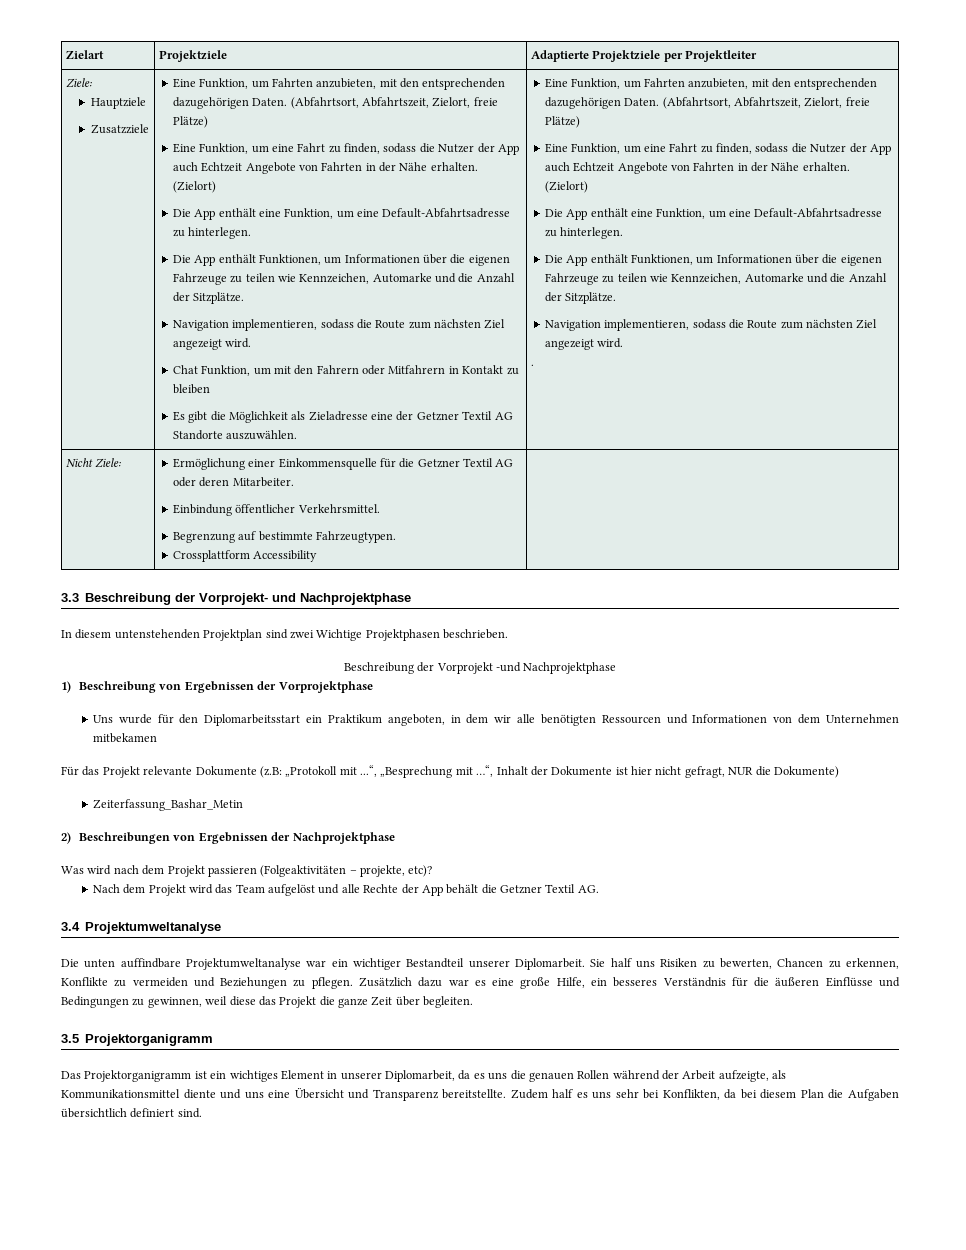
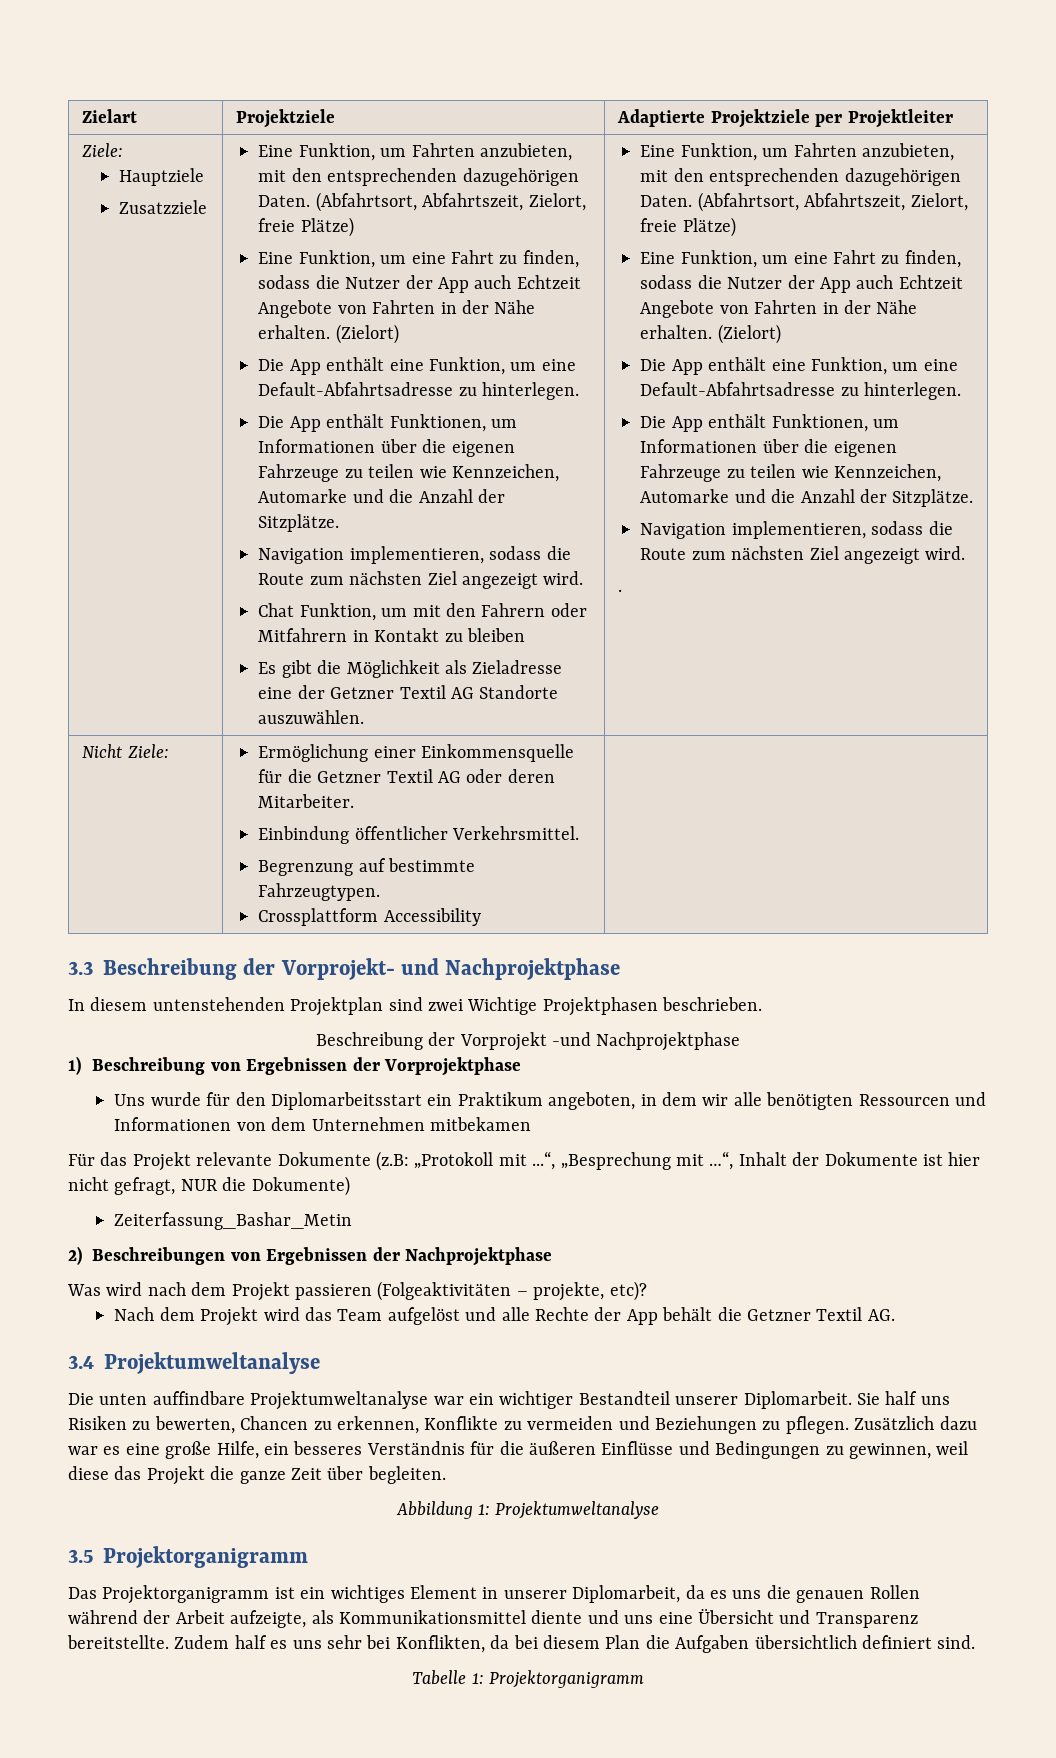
(474, 1002) none -> [395,1501,660,1519] // Abbildung 1: Projektumweltanalyse
(202, 1113) none -> [412,1670,644,1688] // Tabelle 1: Projektorganigramm

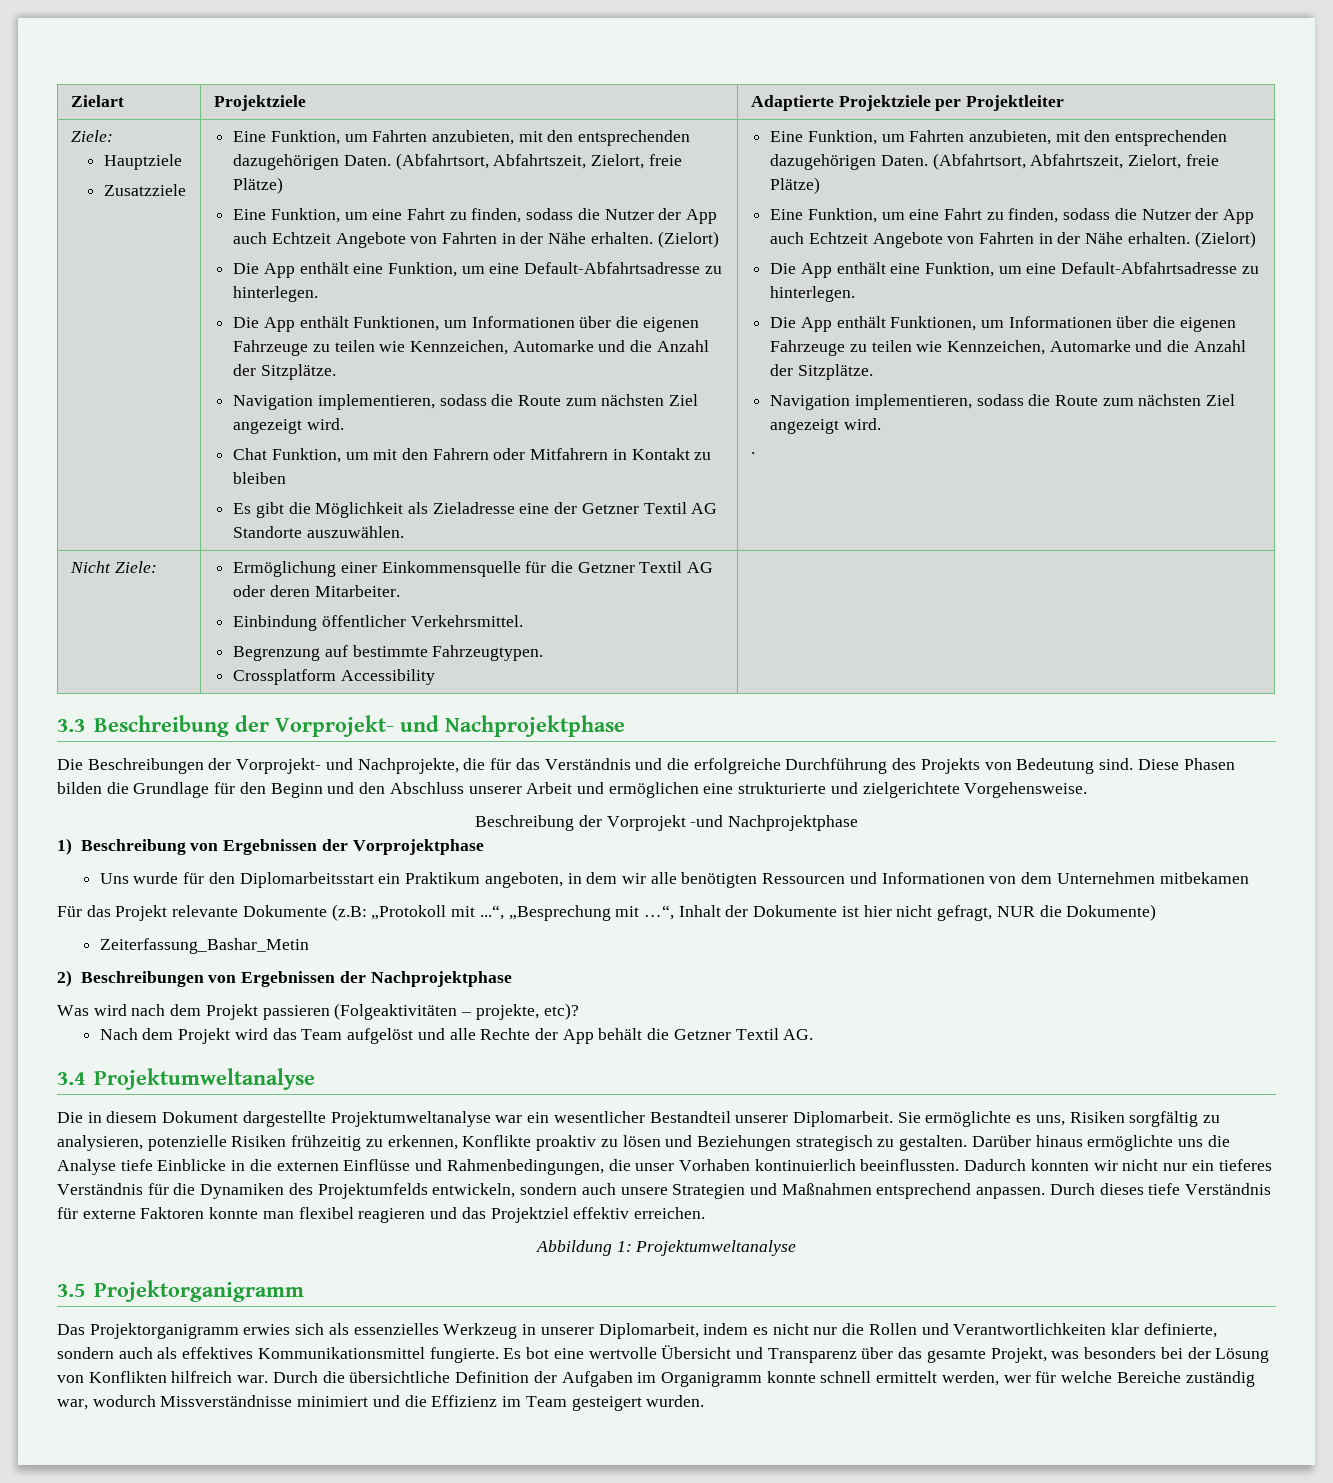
[258,908,379,926] Crossplattform -> [233,669,337,685] Crossplatform
[68,997,763,1016] In diesem untenstehenden Projektplan sind zwei Wichtige Projektphasen beschrieben. -> [57,758,1235,774] [57,782,1088,798] Die Beschreibungen der Vorprojekt- und Nachprojekte, die für das Verständnis und die erfolgreiche Durchführung des Projekts von Bedeutung sind. Diese Phasen bilden die Grundlage für den Beginn und den Abschluss unserer Arbeit und ermöglichen eine strukturierte und zielgerichtete Vorgehensweise.
[99,1391,245,1405] unten auffindbare -> [87,1111,326,1127] in diesem Dokument dargestellte
[499,1391,574,1409] wichtiger -> [553,1111,645,1123] wesentlicher
[885,1391,950,1405] [68,1416,977,1434] [68,1441,969,1459] [68,1466,446,1485] half uns Risiken zu bewerten, Chancen zu erkennen, Konflikte zu vermeiden und Beziehungen zu pflegen. Zusätzlich dazu war es eine große Hilfe, ein besseres Verständnis für die äußeren Einflüsse und Bedingungen zu gewinnen, weil diese das Projekt die ganze Zeit über begleiten. -> [925,1111,1221,1127] [57,1135,1230,1151] [57,1159,1272,1175] [57,1183,1272,1199] [57,1207,705,1223] ermöglichte es uns, Risiken sorgfältig zu analysieren, potenzielle Risiken frühzeitig zu erkennen, Konflikte proaktiv zu lösen und Beziehungen strategisch zu gestalten. Darüber hinaus ermöglichte uns die Analyse tiefe Einblicke in die externen Einflüsse und Rahmenbedingungen, die unser Vorhaben kontinuierlich beeinflussten. Dadurch konnten wir nicht nur ein tieferes Verständnis für die Dynamiken des Projektumfelds entwickeln, sondern auch unsere Strategien und Maßnahmen entsprechend anpassen. Durch dieses tiefe Verständnis für externe Faktoren konnte man flexibel reagieren und das Projektziel effektiv erreichen.
[274,1585,920,1603] [68,1608,918,1628] [67,1635,976,1653] [412,1670,644,1688] ist ein wichtiges Element in unserer Diplomarbeit, da es uns die genauen Rollen während der Arbeit aufzeigte, als Kommunikationsmittel diente und uns eine Übersicht und Transparenz bereitstellte. Zudem half es uns sehr bei Konflikten, da bei diesem Plan die Aufgaben übersichtlich definiert sind. // Tabelle 1: Projektorganigramm -> [243,1323,1217,1339] [57,1345,1270,1363] [57,1371,1255,1387] [57,1395,705,1411] erwies sich als essenzielles Werkzeug in unserer Diplomarbeit, indem es nicht nur die Rollen und Verantwortlichkeiten klar definierte, sondern auch als effektives Kommunikationsmittel fungierte. Es bot eine wertvolle Übersicht und Transparenz über das gesamte Projekt, was besonders bei der Lösung von Konflikten hilfreich war. Durch die übersichtliche Definition der Aufgaben im Organigramm konnte schnell ermittelt werden, wer für welche Bereiche zuständig war, wodurch Missverständnisse minimiert und die Effizienz im Team gesteigert wurden.

